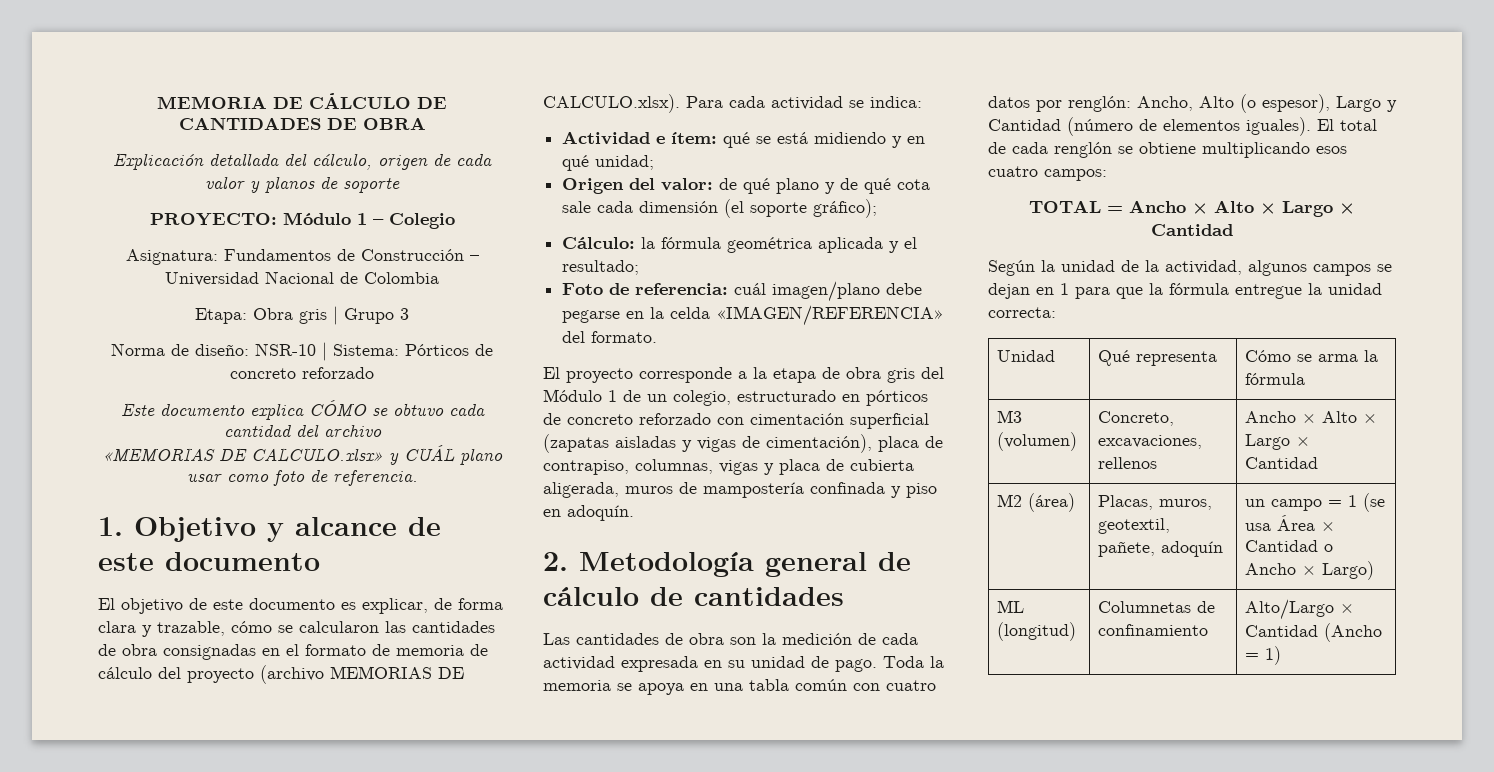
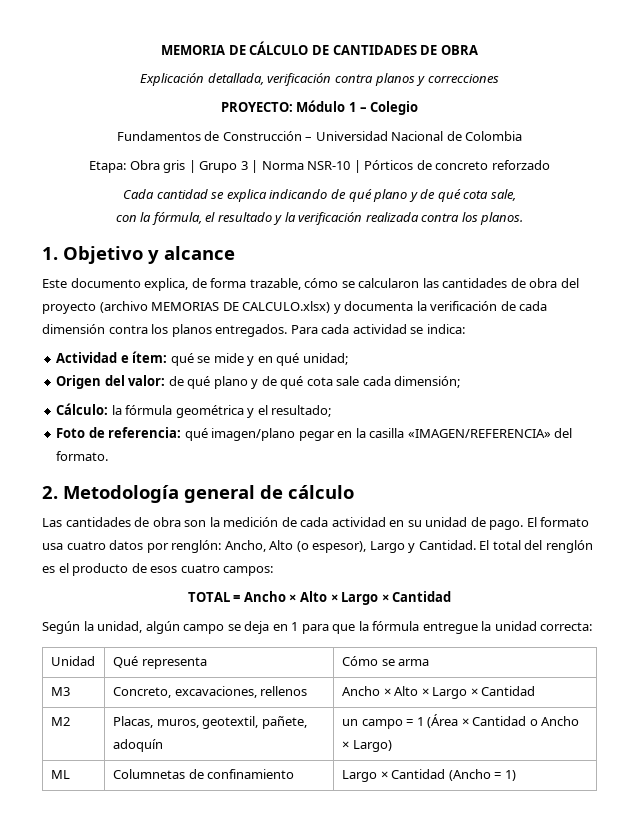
[209,153,492,170] [205,176,400,193] detallada del cálculo, origen de cada valor y planos de soporte -> [207,73,499,86] detallada, verificación contra planos y correcciones
[125,249,218,265] Asignatura: -> (419, 108) none
[111,343,249,356] // Norma de diseño: -> [251,160,304,173] | Norma
[333,344,399,356] Sistema: -> (361, 166) none
[120,400,485,420] [223,424,382,437] [102,445,503,465] [186,469,418,486] Este documento explica CÓMO se obtuvo cada cantidad del archivo // «MEMORIAS DE CALCULO.xlsx» y CUÁL plano usar como foto de referencia. -> [123,189,516,202] [115,212,524,225] Cada cantidad se explica indicando de qué plano y de qué cota sale, // con la fórmula, el resultado y la verificación realizada contra los planos.
[408,517,441,536] [98,552,320,571] [98,598,503,614] [98,621,152,637] de este documento // El objetivo de este documento es explicar, de forma clara y -> [42,278,247,291] // Este documento explica, de forma
[163,644,488,660] [98,667,152,679] consignadas en el formato de memoria de cálculo -> (558, 283) none
[543,94,680,113] CALCULO.xlsx). -> [242,301,548,314] [42,324,288,337] CALCULO.xlsx) y documenta la verificación de cada dimensión contra los planos entregados.
[777,132,887,144] está midiendo -> [213,353,244,363] mide
[639,199,878,218] dimensión (el soporte gráfico); -> [394,376,461,388] dimensión;
[818,237,884,253] aplicada -> (244, 411) none
[734,281,923,302] [562,310,621,323] cuál imagen/plano debe pegarse -> [184,428,335,441] qué imagen/plano pegar
[670,307,711,319] celda -> [369,428,405,438] casilla
[543,367,944,383] [543,389,928,406] [543,413,929,429] [543,434,943,453] [543,459,914,475] [543,482,937,498] [543,505,634,521] // El proyecto corresponde a la etapa de obra gris del Módulo 1 de un colegio, estructurado en pórticos de concreto reforzado con cimentación superficial (zapatas aisladas y vigas de cimentación), placa de contrapiso, columnas, vigas y placa de cubierta aligerada, muros de mampostería confinada y piso en adoquín. -> (109, 456) none
[650,587,844,606] de cantidades -> (354, 492) none
[621,656,698,672] expresada -> (386, 522) none
[883,656,944,668] [543,679,880,695] Toda la memoria se apoya en una tabla común con -> [526,517,590,527] [42,543,63,550] El formato usa
[988,117,1377,136] [988,142,1310,158] Cantidad (número de elementos iguales). El total de cada renglón se obtiene multiplicando -> [418,540,593,553] [42,563,147,576] Cantidad. El total del renglón es el producto de
[1061,260,1392,276] [988,283,1030,299] unidad de la actividad, algunos campos se dejan -> [97,621,270,634] unidad, algún campo se deja
[1364,350,1379,362] [1245,373,1306,385] la fórmula -> (430, 662) none
[997,432,1078,451] (volumen) -> (70, 691) none
[1028,493,1076,512] (área) -> (70, 721) none
[1363,493,1386,512] [1245,515,1316,531] (se usa Área -> [427,714,459,728] (Área
[997,622,1077,641] (longitud) -> (70, 774) none
[1245,599,1335,620] Alto/Largo -> [341,770,377,782] Largo

